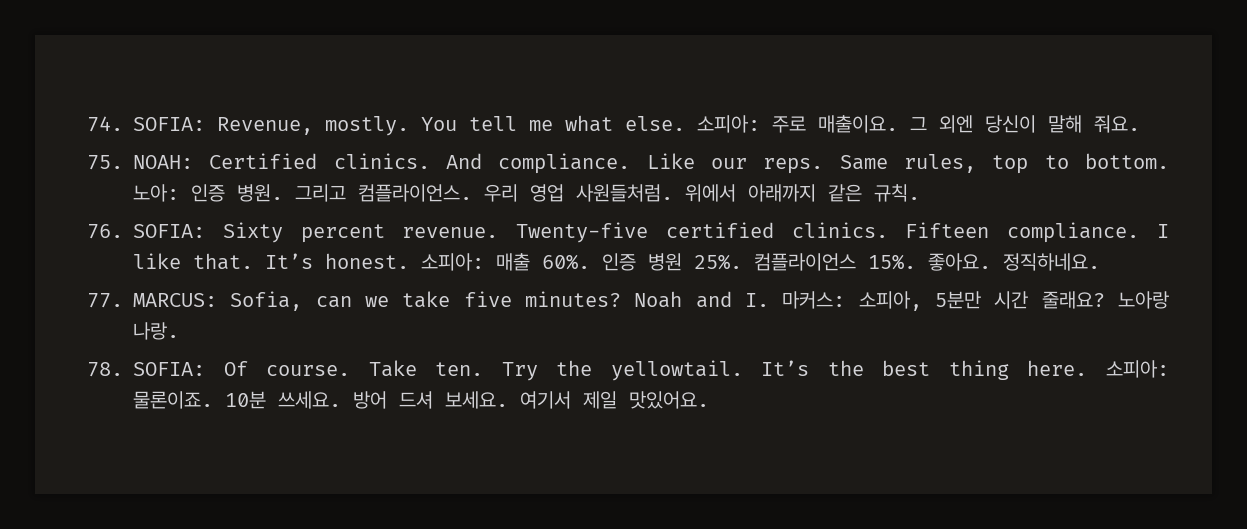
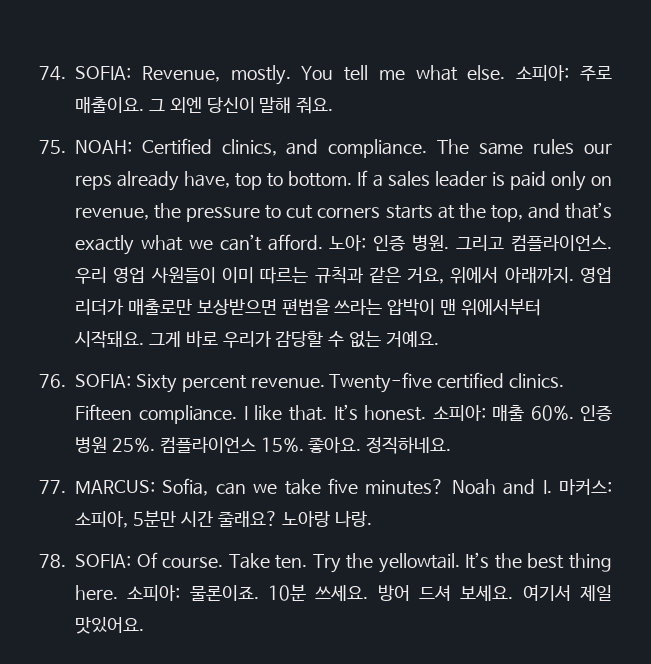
[333,153,1170,174] clinics. And compliance. Like our reps. Same rules, top to bottom. -> [221,139,612,158] [75,170,613,191] [75,202,612,222] [75,234,323,255] clinics, and compliance. The same rules our reps already have, top to bottom. If a sales leader is paid only on revenue, the pressure to cut corners starts at the top, and that’s exactly what we can’t afford.
[576,184,920,202] 사원들처럼. 위에서 아래까지 같은 규칙. -> [150,267,612,284] [75,298,542,316] [75,330,440,348] 사원들이 이미 따르는 규칙과 같은 거요, 위에서 아래까지. 영업 리더가 매출로만 보상받으면 편법을 쓰라는 압박이 맨 위에서부터 시작돼요. 그게 바로 우리가 감당할 수 없는 거예요.

